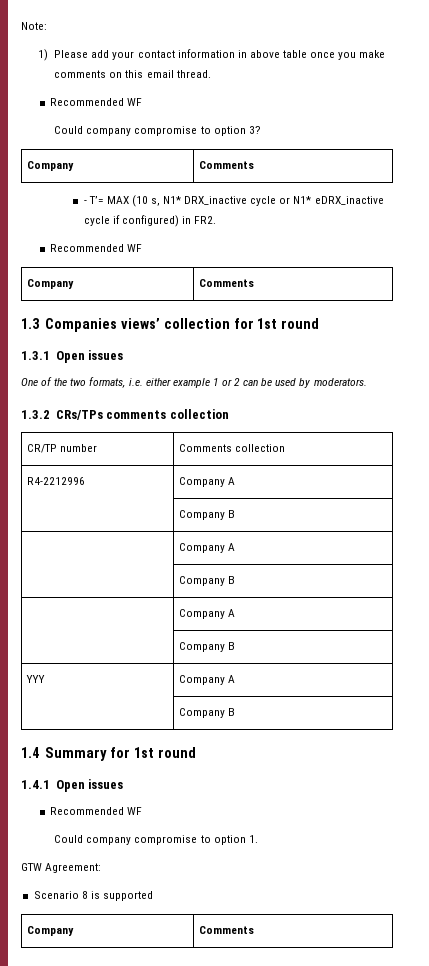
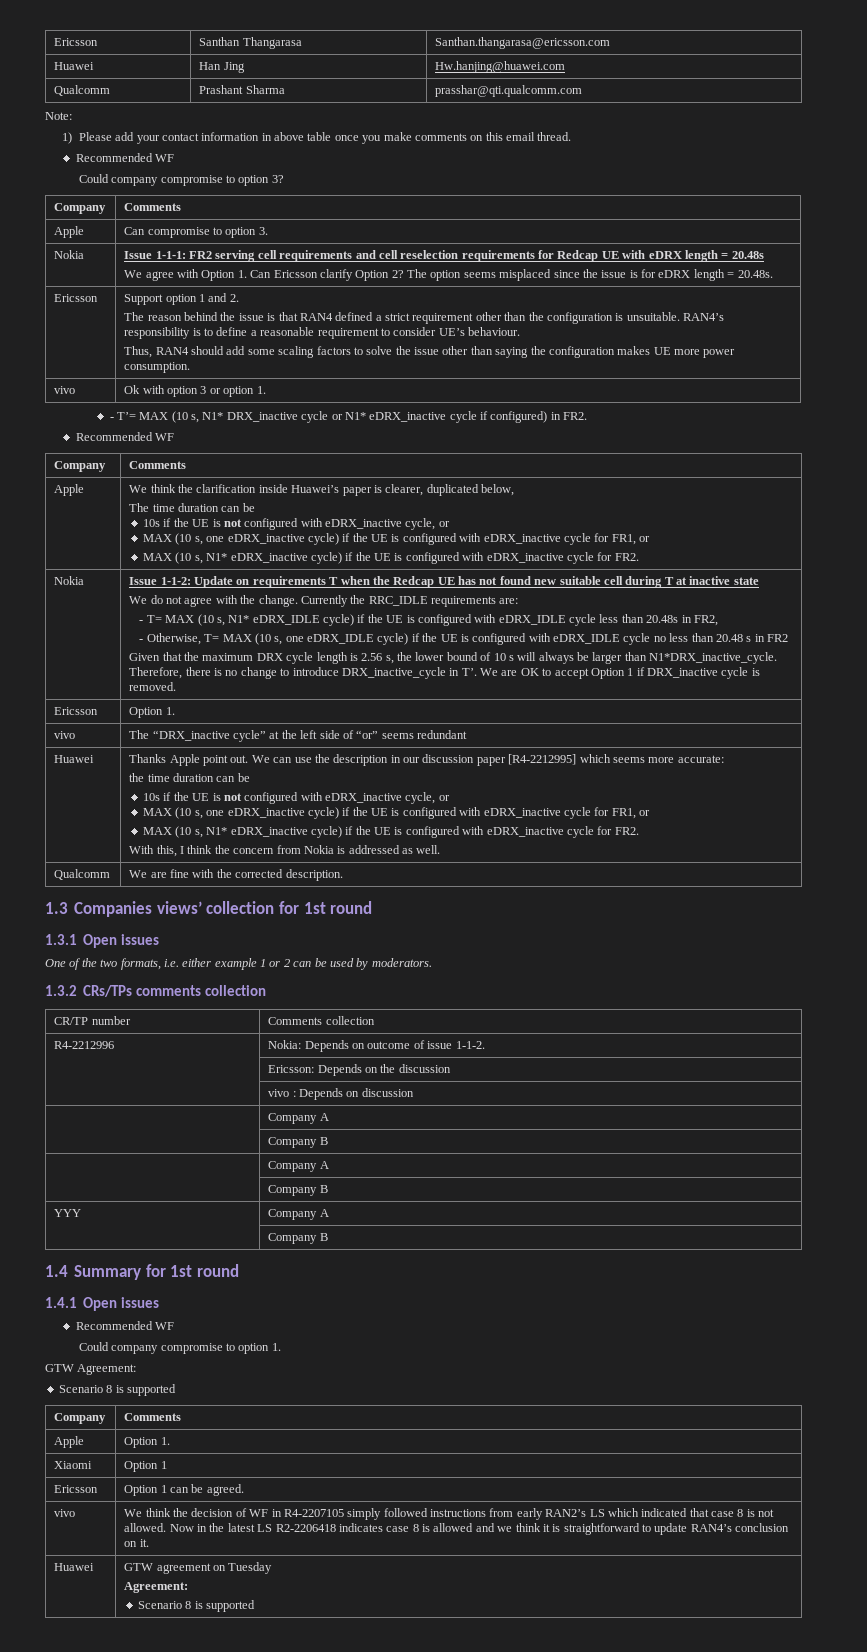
(21, 26) none -> [54,38,99,46] [199,37,302,49] [435,37,611,49] [54,62,95,70] [199,62,245,73] [435,61,566,73] [54,85,111,96] [199,85,285,94] [435,85,583,97] Ericsson | Santhan Thangarasa | Santhan.thangarasa@ericsson.com // Huawei | Han Jing | Hw.hanjing@huawei.com // Qualcomm | Prashant Sharma | prasshar@qti.qualcomm.com //
(254, 165) none -> [54,226,85,238] [124,227,268,238] [54,250,85,259] [124,250,764,262] [124,269,773,281] [54,294,99,302] [124,293,239,305] [124,312,725,324] [124,327,521,339] [124,346,736,358] [124,362,191,373] [54,386,76,394] [124,385,266,397] // Apple | Can compromise to option 3. // Nokia | Issue 1-1-1: FR2 serving cell requirements and cell reselection requirements for Redcap UE with eDRX length = 20.48s // We agree with Option 1. Can Ericsson clarify Option 2? The option seems misplaced since the issue is for eDRX length = 20.48s. // Ericsson | Support option 1 and 2. // The reason behind the issue is that RAN4 defined a strict requirement other than the configuration is unsuitable. RAN4’s responsibility is to define a reasonable requirement to consider UE’s behaviour. // Thus, RAN4 should add some scaling factors to solve the issue other than saying the configuration makes UE more power consumption. // vivo | Ok with option 3 or option 1.
(254, 283) none -> [54,484,85,496] [129,484,515,496] [129,503,255,512] [143,518,450,530] [143,533,651,545] [143,552,639,564] [54,576,85,585] [129,576,759,588] [129,595,519,607] [139,614,718,626] [139,633,789,645] [129,652,778,664] [129,667,760,679] [129,682,177,691] [54,707,99,715] [129,707,175,718] [54,731,76,739] [129,730,468,742] [54,755,95,763] [129,754,724,766] [129,773,250,782] [143,792,450,804] [143,807,651,819] [143,826,639,838] [129,845,441,857] [54,869,111,880] [129,869,343,881] // Apple | We think the clarification inside Huawei’s paper is clearer, duplicated below, // The time duration can be // 10s if the UE is not configured with eDRX_inactive cycle, or // MAX (10 s, one eDRX_inactive cycle) if the UE is configured with eDRX_inactive cycle for FR1, or // MAX (10 s, N1* eDRX_inactive cycle) if the UE is configured with eDRX_inactive cycle for FR2. // Nokia | Issue 1-1-2: Update on requirements T when the Redcap UE has not found new suitable cell during T at inactive state // We do not agree with the change. Currently the RRC_IDLE requirements are: // - T= MAX (10 s, N1* eDRX_IDLE cycle) if the UE is configured with eDRX_IDLE cycle less than 20.48s in FR2, // - Otherwise, T= MAX (10 s, one eDRX_IDLE cycle) if the UE is configured with eDRX_IDLE cycle no less than 20.48 s in FR2 // Given that the maximum DRX cycle length is 2.56 s, the lower bound of 10 s will always be larger than N1*DRX_inactive_cycle. Therefore, there is no change to introduce DRX_inactive_cycle in T’. We are OK to accept Option 1 if DRX_inactive cycle is removed. // Ericsson | Option 1. // vivo | The “DRX_inactive cycle” at the left side of “or” seems redundant // Huawei | Thanks Apple point out. We can use the description in our discussion paper [R4-2212995] which seems more accurate: // the time duration can be // 10s if the UE is not configured with eDRX_inactive cycle, or // MAX (10 s, one eDRX_inactive cycle) if the UE is configured with eDRX_inactive cycle for FR1, or // MAX (10 s, N1* eDRX_inactive cycle) if the UE is configured with eDRX_inactive cycle for FR2. // With this, I think the concern from Nokia is addressed as well. // Qualcomm | We are fine with the corrected description.
[178,477,236,487] [178,510,236,520] Company A // | Company B -> [268,1040,485,1052] [268,1064,451,1076] [268,1088,414,1100] Nokia: Depends on outcome of issue 1-1-2. // | Ericsson: Depends on the discussion // | vivo : Depends on discussion
(254, 930) none -> [54,1436,85,1448] [124,1437,170,1448] [54,1461,93,1469] [124,1461,167,1472] [54,1485,99,1493] [124,1484,244,1496] [54,1509,76,1517] [124,1508,775,1520] [124,1523,790,1535] [124,1539,149,1547] [54,1563,95,1571] [124,1562,273,1574] [124,1582,189,1593] [138,1600,256,1612] // Apple | Option 1. // Xiaomi | Option 1 // Ericsson | Option 1 can be agreed. // vivo | We think the decision of WF in R4-2207105 simply followed instructions from early RAN2’s LS which indicated that case 8 is not allowed. Now in the latest LS R2-2206418 indicates case 8 is allowed and we think it is straightforward to update RAN4’s conclusion on it. // Huawei | GTW agreement on Tuesday // Agreement: // Scenario 8 is supported

